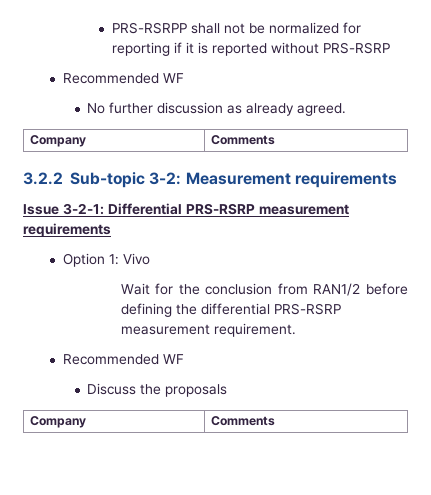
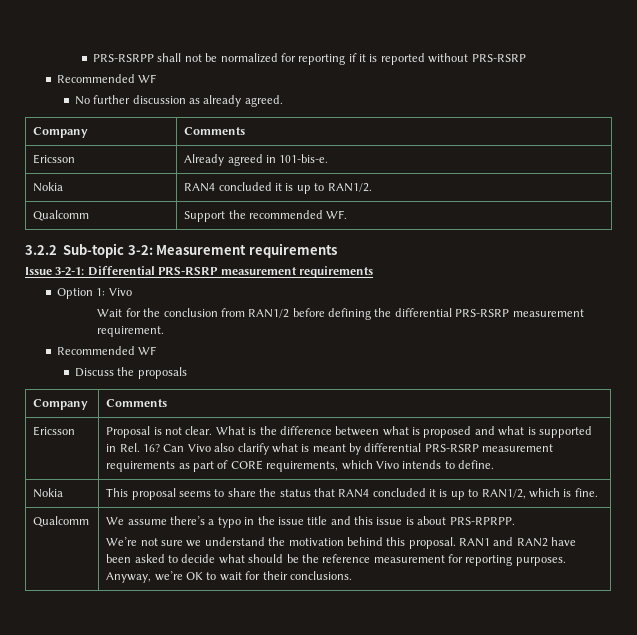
(276, 140) none -> [33,154,76,164] [184,154,329,166] [33,182,64,192] [184,182,372,194] [33,210,90,221] [184,210,348,222] // Ericsson | Already agreed in 101-bis-e. // Nokia | RAN4 concluded it is up to RAN1/2. // Qualcomm | Support the recommended WF.
(276, 421) none -> [33,426,76,436] [106,426,592,438] [106,443,554,455] [106,460,494,472] [33,488,64,498] [106,488,598,500] [33,516,90,527] [106,516,515,528] [106,537,577,549] [106,554,566,566] [106,571,352,583] // Ericsson | Proposal is not clear. What is the difference between what is proposed and what is supported in Rel. 16? Can Vivo also clarify what is meant by differential PRS-RSRP measurement requirements as part of CORE requirements, which Vivo intends to define. // Nokia | This proposal seems to share the status that RAN4 concluded it is up to RAN1/2, which is fine. // Qualcomm | We assume there’s a typo in the issue title and this issue is about PRS-RPRPP. // We’re not sure we understand the motivation behind this proposal. RAN1 and RAN2 have been asked to decide what should be the reference measurement for reporting purposes. Anyway, we’re OK to wait for their conclusions.

